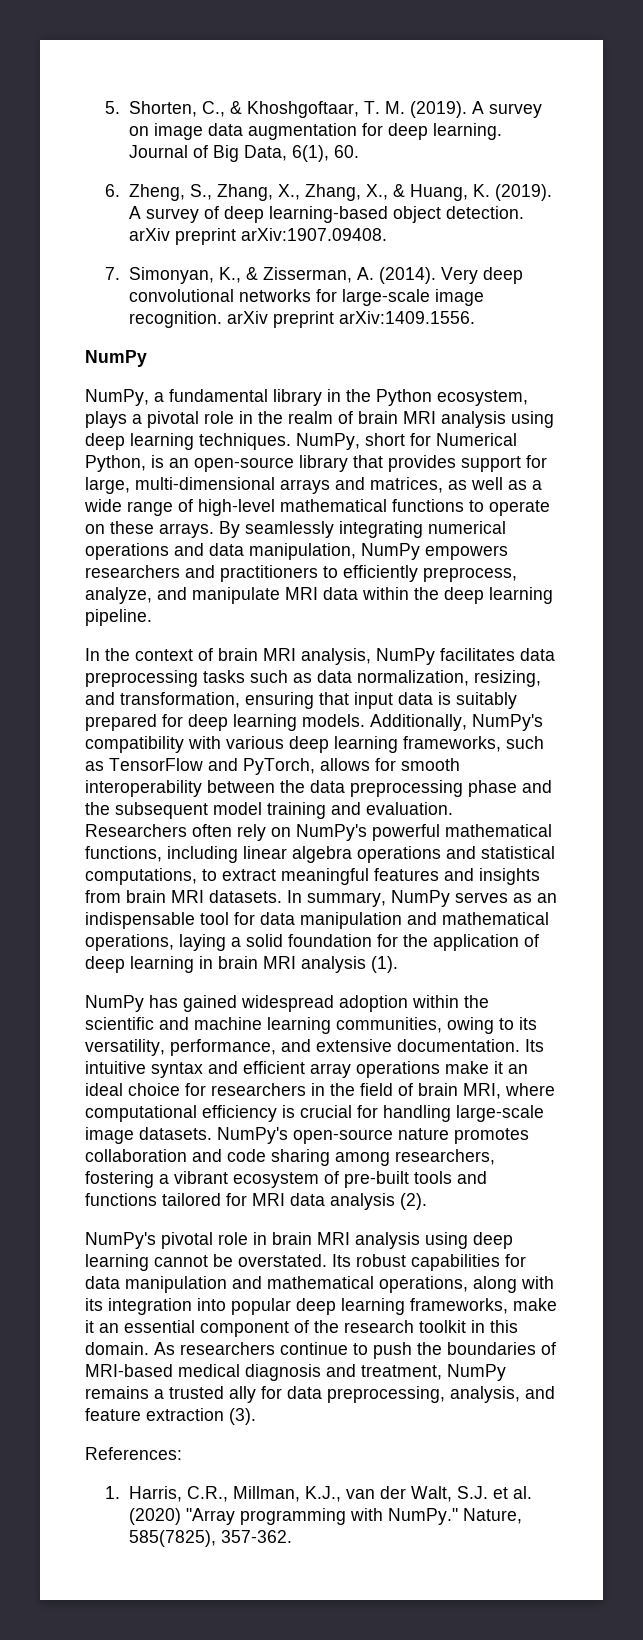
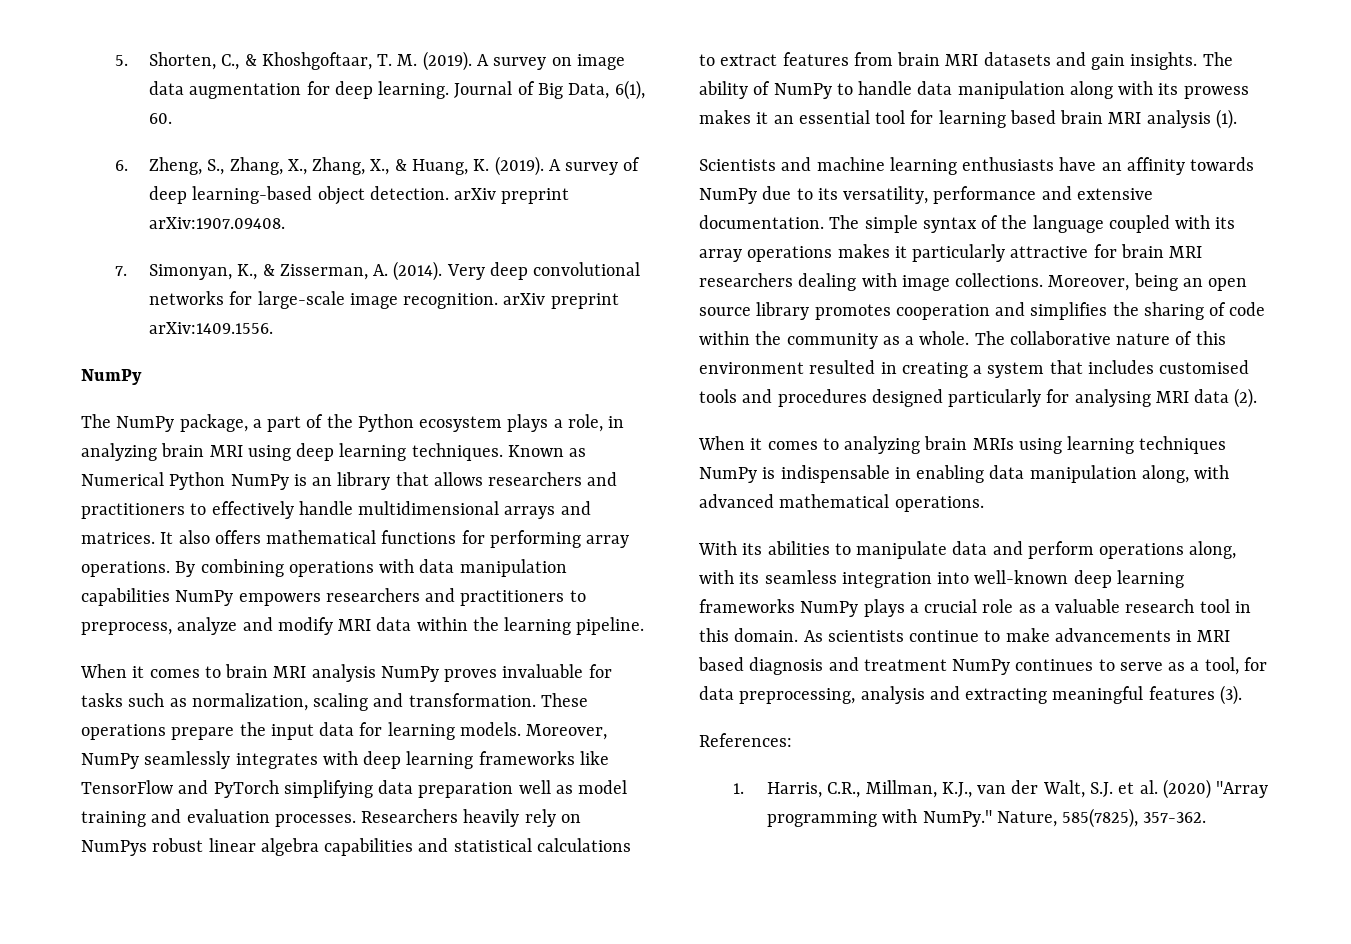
[85,389,341,406] NumPy, a fundamental library in -> [81,414,324,432] The NumPy package, a part of
[437,390,528,406] [85,411,506,428] ecosystem, plays a pivotal role in the realm of brain MRI analysis -> [419,414,625,432] [81,443,243,461] ecosystem plays a role, in analyzing brain MRI
[296,433,517,450] [85,455,146,472] NumPy, short for Numerical Python, -> [507,445,587,457] [81,472,289,490] Known as Numerical Python NumPy
[194,457,294,472] open-source -> (333, 481) none
[388,455,547,472] [85,477,542,494] [84,499,550,516] [85,521,506,538] [85,543,356,560] provides support for large, multi-dimensional arrays and matrices, as well as a wide range of high-level mathematical functions to operate on these arrays. By seamlessly integrating numerical operations and data manipulation, -> [433,472,618,486] [81,501,591,519] [81,530,630,548] [81,559,567,577] [81,588,170,606] allows researchers and practitioners to effectively handle multidimensional arrays and matrices. It also offers mathematical functions for performing array operations. By combining operations with data manipulation capabilities
[343,565,517,582] [85,587,280,604] efficiently preprocess, analyze, and manipulate -> [81,617,333,635] preprocess, analyze and modify
[444,587,484,604] deep -> (499, 624) none
[85,648,555,665] [85,670,541,687] [85,692,517,709] [85,714,543,731] [85,736,544,753] [85,758,460,775] [85,780,552,797] [85,802,453,819] [85,824,552,841] [85,846,238,863] In the context of brain MRI analysis, NumPy facilitates data preprocessing tasks such as data normalization, resizing, and transformation, ensuring that input data is suitably prepared for deep learning models. Additionally, NumPy's compatibility with various deep learning frameworks, such as TensorFlow and PyTorch, allows for smooth interoperability between the data preprocessing phase and the subsequent model training and evaluation. Researchers often rely on NumPy's powerful mathematical functions, including -> [80,664,612,682] [81,693,588,711] [81,722,608,740] [81,751,609,769] [81,780,628,798] [81,809,581,827] [81,838,204,856] When it comes to brain MRI analysis NumPy proves invaluable for tasks such as normalization, scaling and transformation. These operations prepare the input data for learning models. Moreover, NumPy seamlessly integrates with deep learning frameworks like TensorFlow and PyTorch simplifying data preparation well as model training and evaluation processes. Researchers heavily rely on NumPys robust
[357,846,441,863] operations -> [324,838,414,856] capabilities
[85,868,197,885] computations, -> [536,838,631,852] calculations
[281,868,540,885] [85,890,557,907] [85,912,549,929] [85,934,539,951] [85,956,398,973] [85,995,489,1012] [85,1017,494,1034] meaningful features and insights from brain MRI datasets. In summary, NumPy serves as an indispensable tool for data manipulation and mathematical operations, laying a solid foundation for the application of deep learning in brain MRI analysis (1). // NumPy has gained widespread adoption within the scientific and machine learning communities, owing -> [782,52,1233,70] [699,81,1249,99] [699,109,1237,129] [699,157,1255,175] [699,186,792,204] features from brain MRI datasets and gain insights. The ability of NumPy to handle data manipulation along with its prowess makes it an essential tool for learning based brain MRI analysis (1). // Scientists and machine learning enthusiasts have an affinity towards NumPy due
[170,1039,276,1056] performance, -> [933,186,1037,204] performance
[525,1039,544,1052] [85,1061,528,1078] [85,1083,555,1099] [85,1105,544,1122] [85,1127,529,1144] [85,1149,495,1166] [85,1171,487,1188] [85,1193,395,1210] Its intuitive syntax and efficient array operations make it an ideal choice for researchers in the field of brain MRI, where computational efficiency is crucial for handling large-scale image datasets. NumPy's open-source nature promotes collaboration and code sharing among researchers, fostering a vibrant ecosystem of pre-built tools and functions tailored for MRI data analysis -> [829,215,1236,233] [699,244,1203,262] [699,273,1248,291] [699,302,1266,320] [699,331,1226,349] [699,360,1250,378] [699,389,1230,407] The simple syntax of the language coupled with its array operations makes it particularly attractive for brain MRI researchers dealing with image collections. Moreover, being an open source library promotes cooperation and simplifies the sharing of code within the community as a whole. The collaborative nature of this environment resulted in creating a system that includes customised tools and procedures designed particularly for analysing MRI data
[85,1232,513,1249] [85,1254,526,1271] [85,1276,554,1293] [85,1298,557,1315] [85,1320,466,1337] NumPy's pivotal role in brain MRI analysis using deep learning cannot be overstated. Its robust capabilities for data manipulation and mathematical operations, along with its integration into popular deep learning frameworks, make it an essential component of the research toolkit -> [698,436,1227,454] [699,465,1230,483] [699,494,984,512] [698,541,1237,559] [699,570,1184,588] [699,599,1230,617] When it comes to analyzing brain MRIs using learning techniques NumPy is indispensable in enabling data manipulation along, with advanced mathematical operations. // With its abilities to manipulate data and perform operations along, with its seamless integration into well-known deep learning frameworks NumPy plays a crucial role as a valuable research tool
[180,1342,275,1355] researchers -> [827,630,904,642] scientists
[373,1342,556,1359] [85,1364,506,1381] [85,1386,555,1403] [85,1408,224,1421] push the boundaries of MRI-based medical diagnosis and treatment, NumPy remains a trusted ally for data preprocessing, analysis, and feature extraction -> [1005,628,1231,642] [698,657,1267,675] [699,686,1215,704] make advancements in MRI based diagnosis and treatment NumPy continues to serve as a tool, for data preprocessing, analysis and extracting meaningful features

